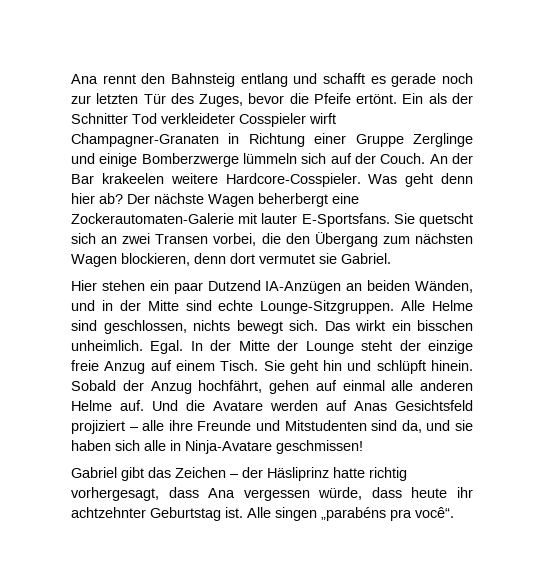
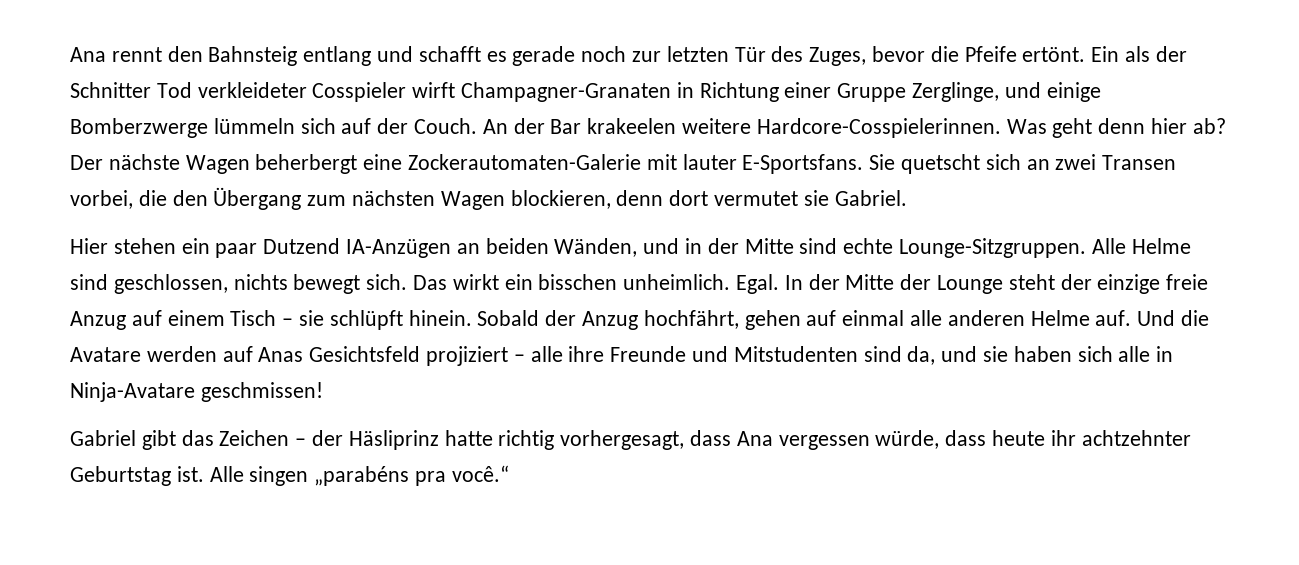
[413,133,473,147] Zerglinge -> [912,82,1000,102] Zerglinge,
[225,173,361,187] Hardcore-Cosspieler. -> [756,118,1001,138] Hardcore-Cosspielerinnen.
[220,360,372,374] Tisch. Sie geht hin und -> [230,310,325,326] Tisch – sie
[415,507,454,518] você“. -> [451,465,509,482] você.“

